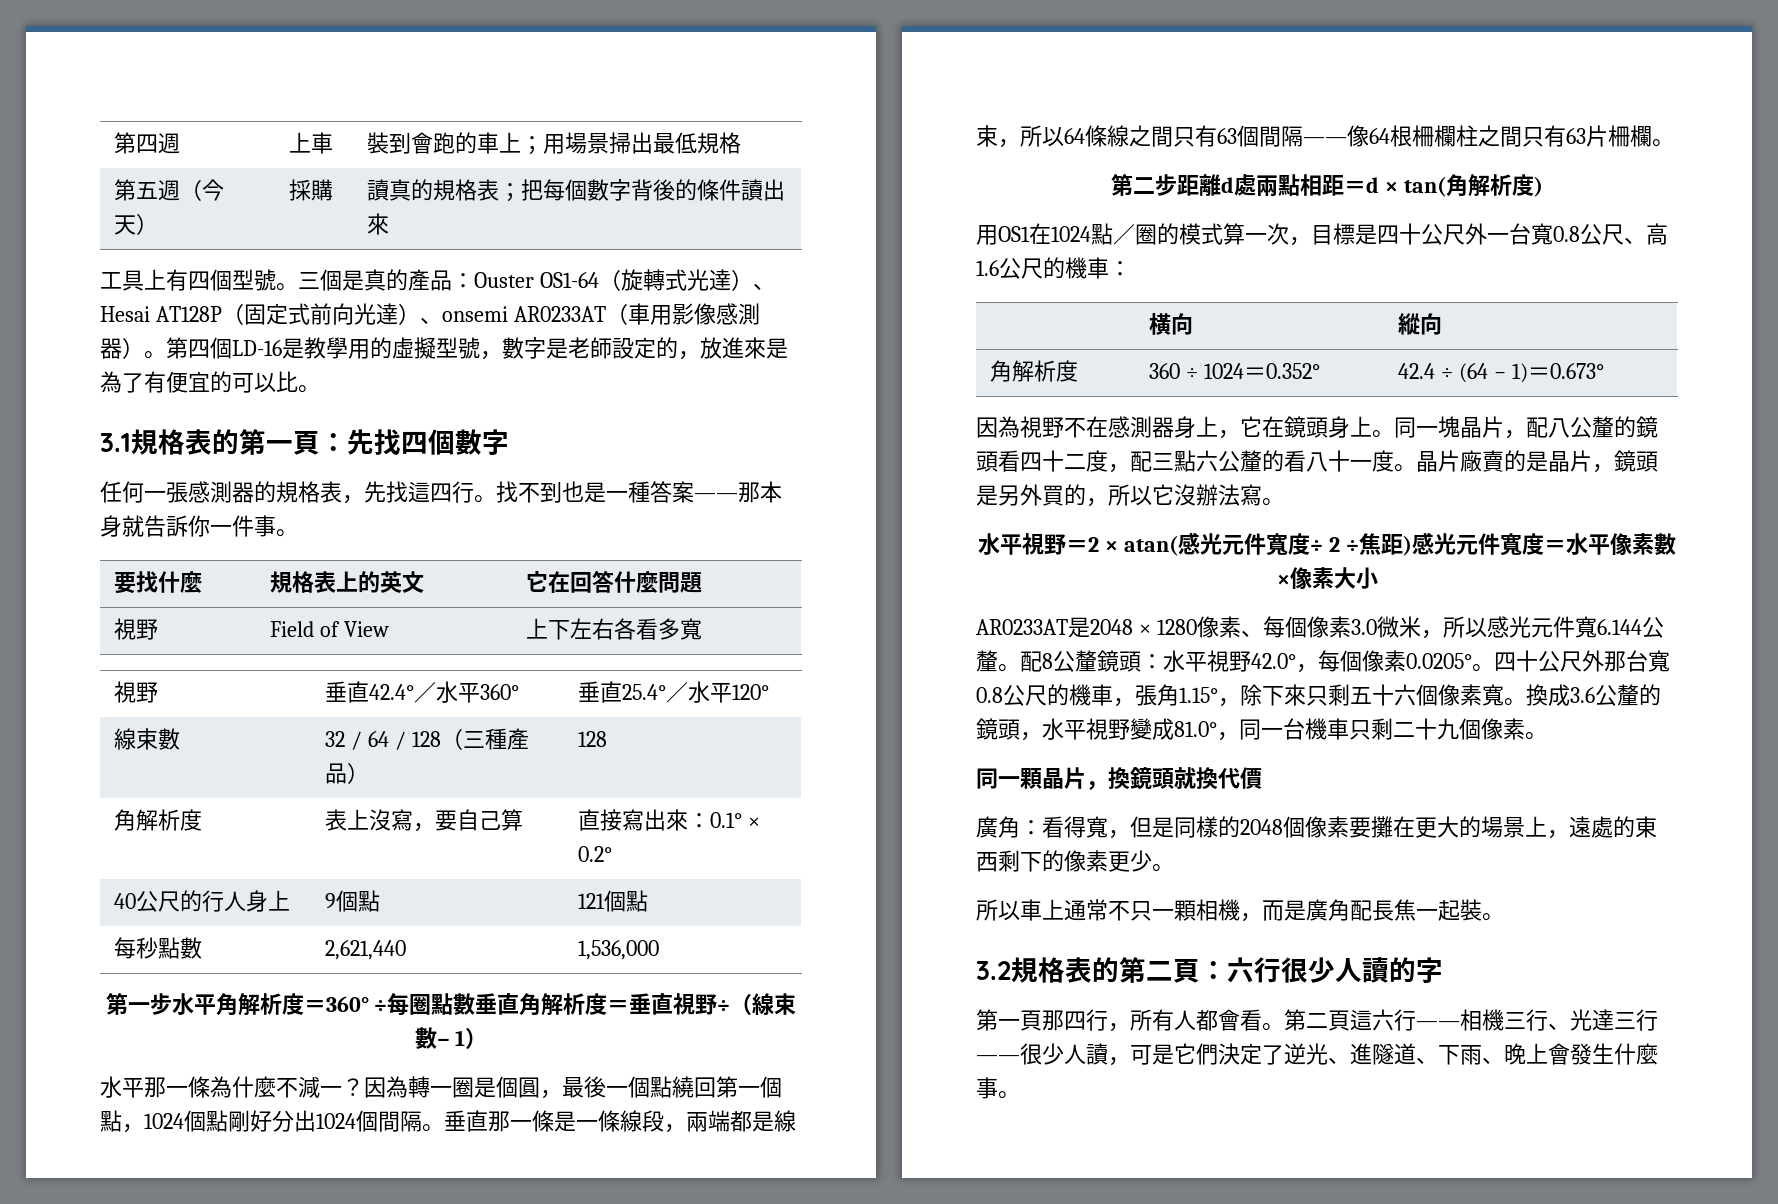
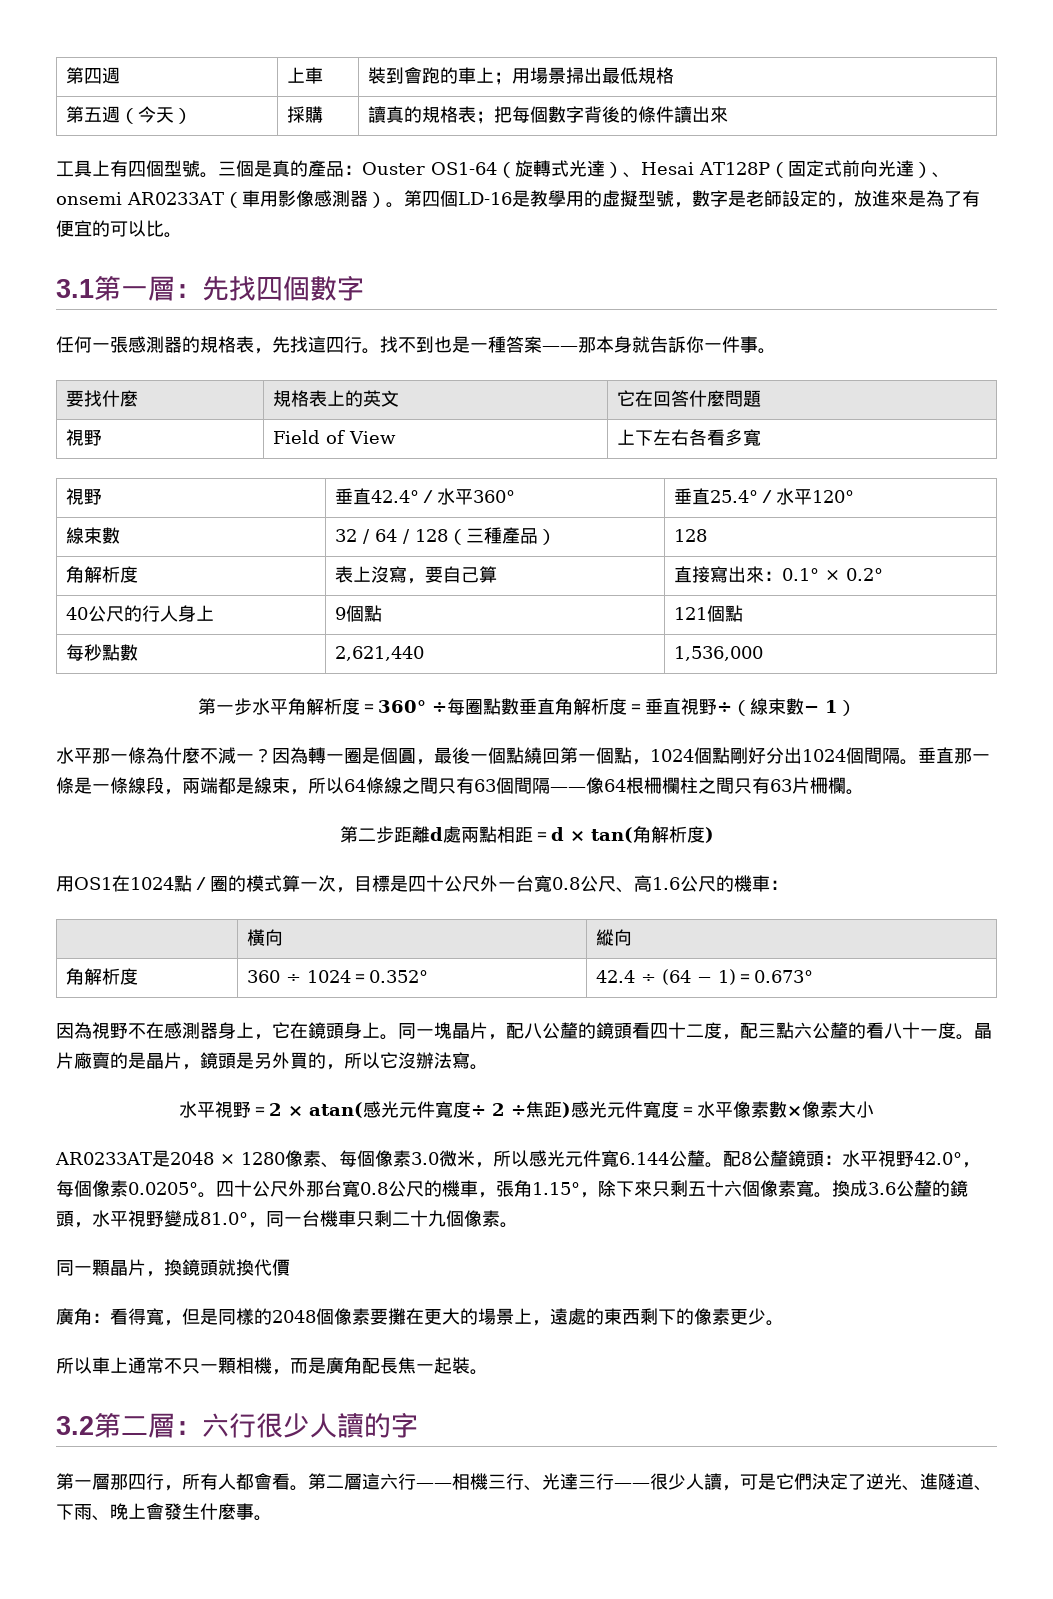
[131,429,320,455] 規格表的第一頁 -> [94,275,175,301] 第一層
[1011,957,1200,983] 規格表的第二頁 -> [94,1412,175,1438] 第二層
[1020,1010,1042,1031] 頁 -> [92,1473,110,1490] 層
[1328,1010,1350,1031] 頁 -> [344,1473,362,1490] 層

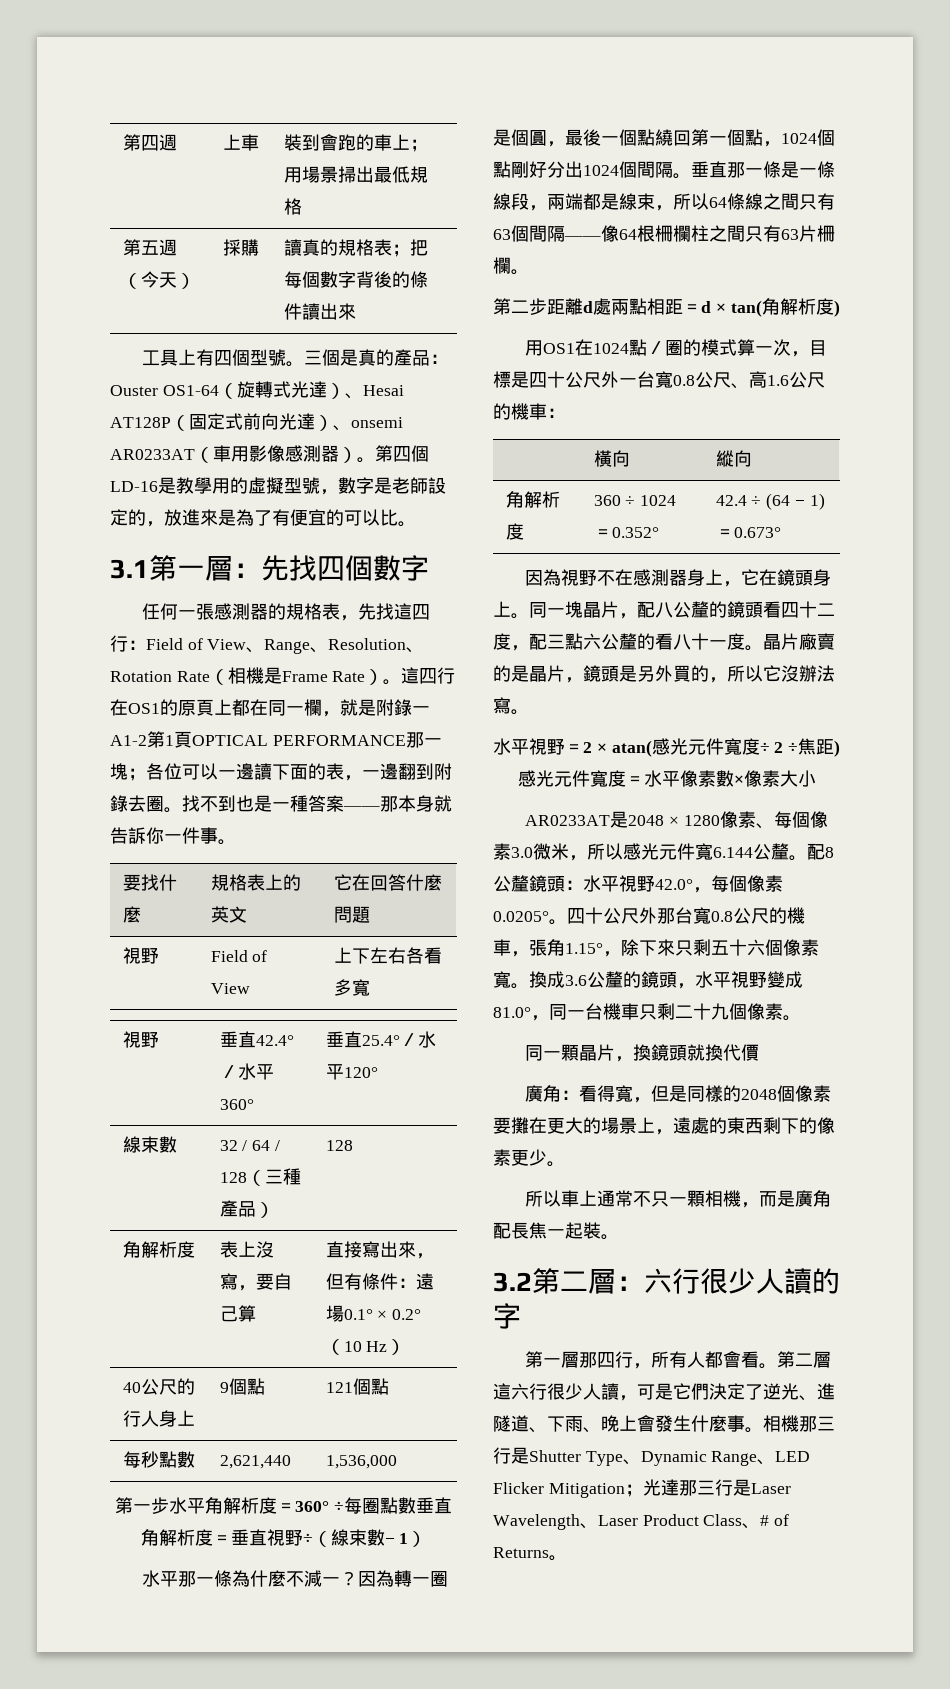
(362, 344) none -> [128,638,425,654] [110,667,456,685] [110,699,430,717] [110,731,442,748] [110,763,452,781] [110,795,164,812] ：Field of View、Range、Resolution、Rotation Rate（相機是Frame Rate）。這四行在OS1的原頁上都在同一欄，就是附錄一A1-2第1頁OPTICAL PERFORMANCE那一塊；各位可以一邊讀下面的表，一邊翻到附錄去圈
[763,571,782,581] ： -> [415,1253,434,1259] [325,1273,434,1290] [325,1305,344,1322] ，但有條件：遠場
(883, 574) none -> [325,1339,406,1355] （10 Hz）
[416,1473,650,1491] ——相機三行、光達三行—— -> (547, 1391) none
(272, 1518) none -> [763,1415,835,1432] [493,1447,811,1466] [493,1479,791,1498] [493,1514,790,1530] [493,1547,567,1561] 相機那三行是Shutter Type、Dynamic Range、LED Flicker Mitigation；光達那三行是Laser Wavelength、Laser Product Class、# of Returns。

